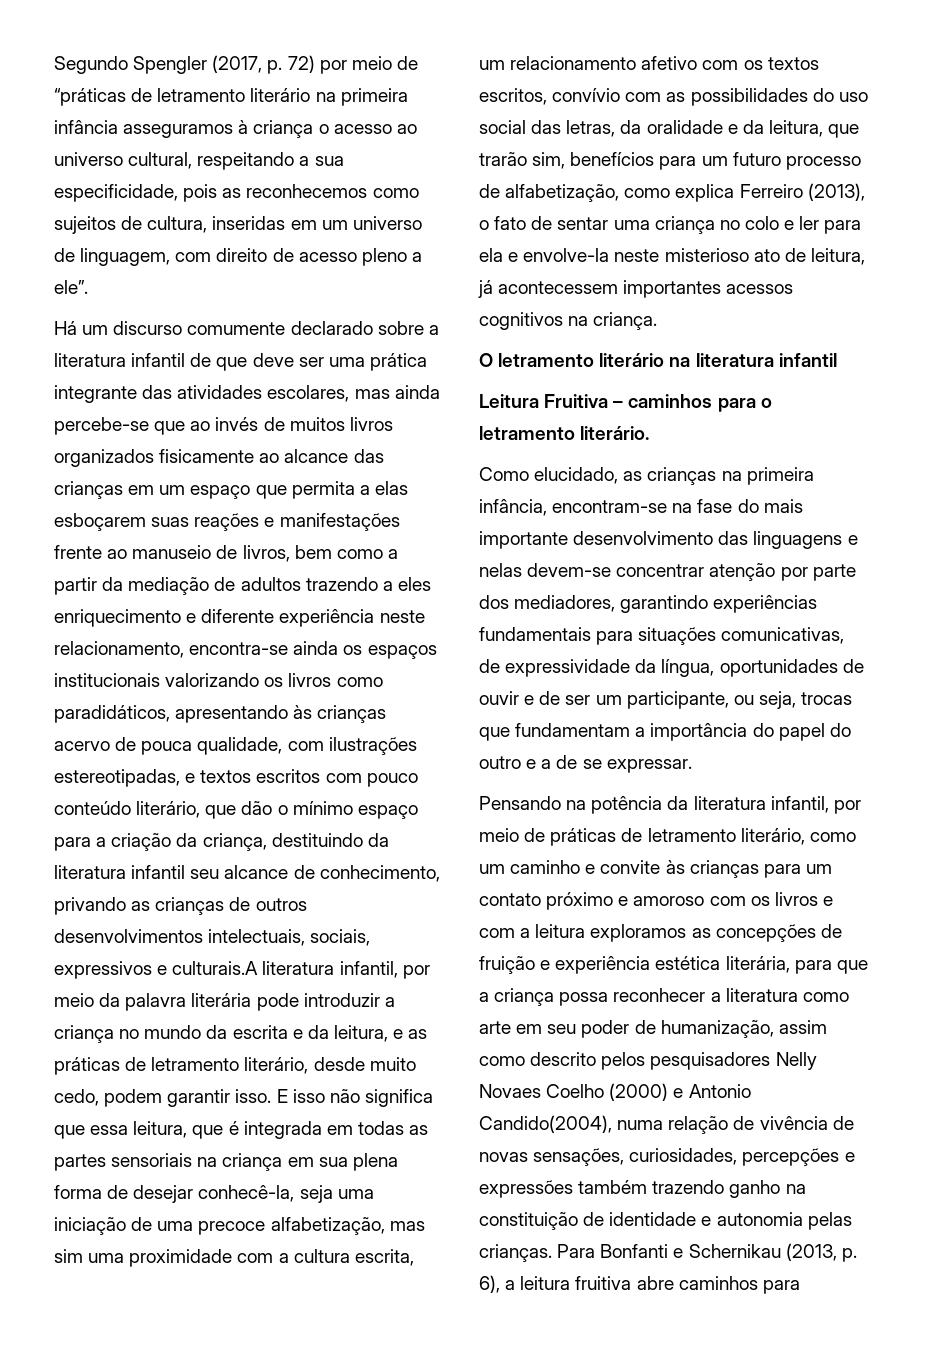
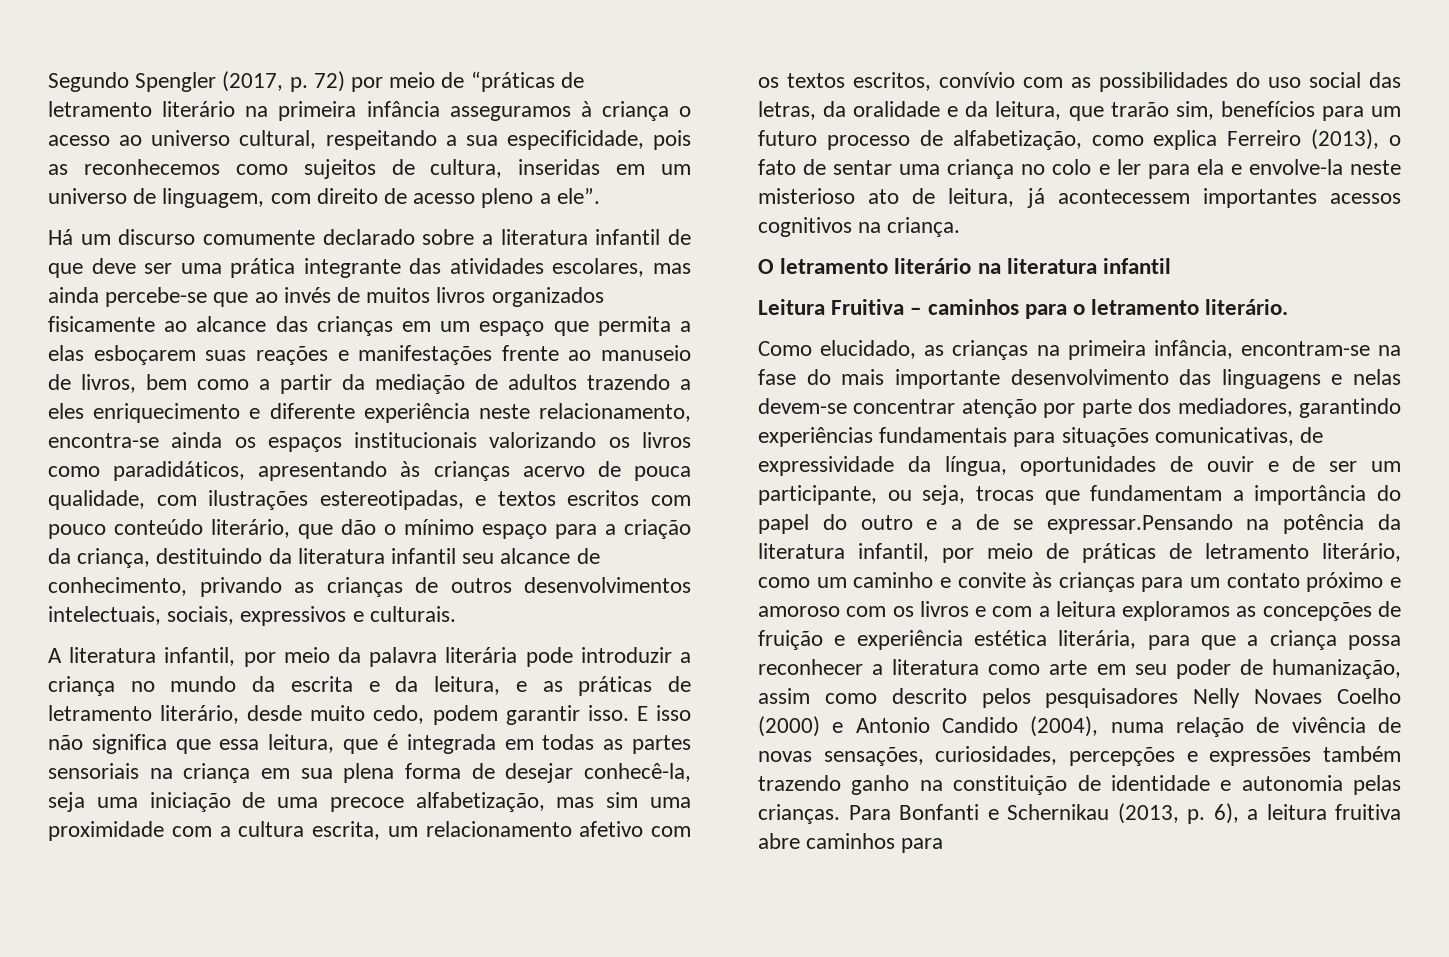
[172,961,259,975] culturais.A -> [369,606,456,622] [48,648,62,663] culturais. // A
[606,759,692,773] [479,796,561,810] expressar. // Pensando -> [1046,514,1233,534] expressar.Pensando
[479,1115,612,1133] Candido(2004), -> [942,716,1099,737] Candido (2004),

